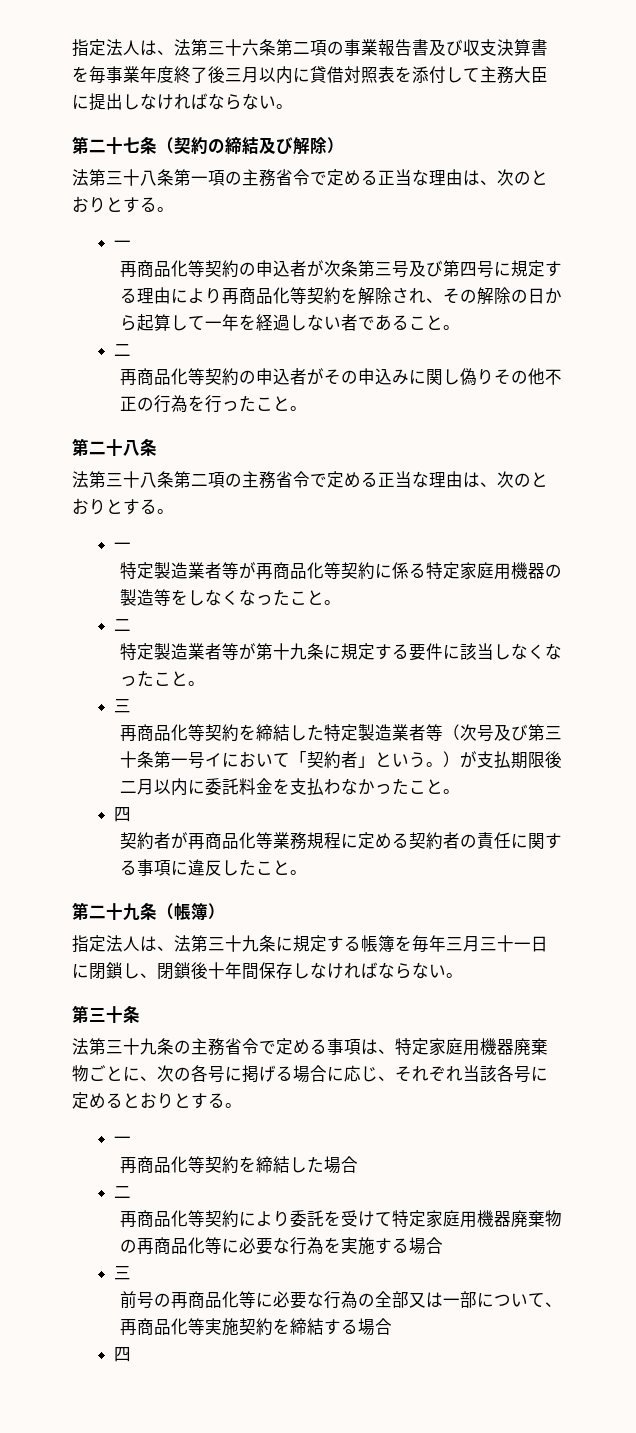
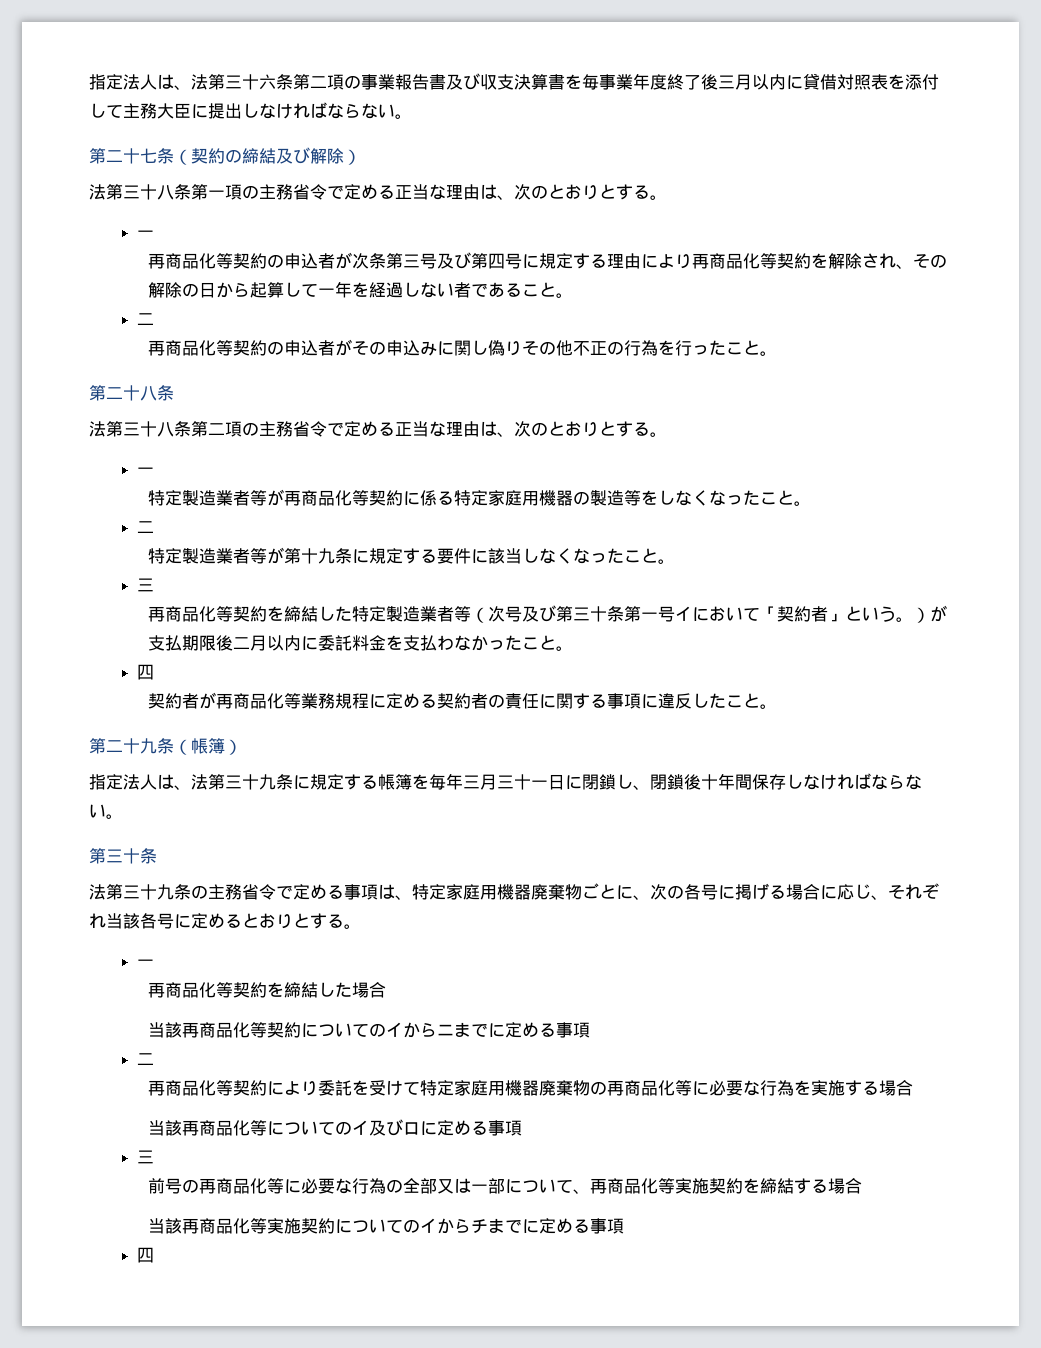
(358, 1164) none -> [147,1022,590,1038] // 当該再商品化等契約についてのイからニまでに定める事項
(443, 1245) none -> [147,1119,522,1136] // 当該再商品化等についてのイ及びロに定める事項
(392, 1326) none -> [147,1218,624,1234] // 当該再商品化等実施契約についてのイからチまでに定める事項

